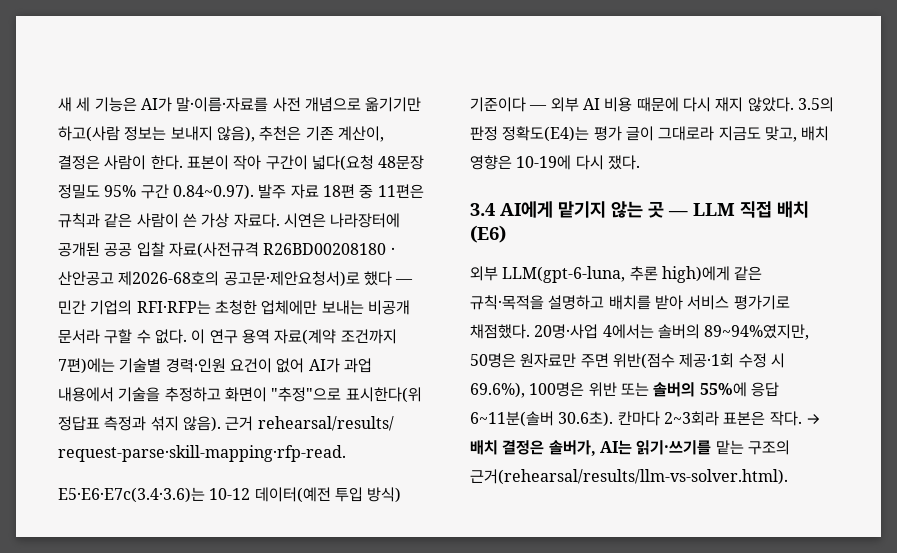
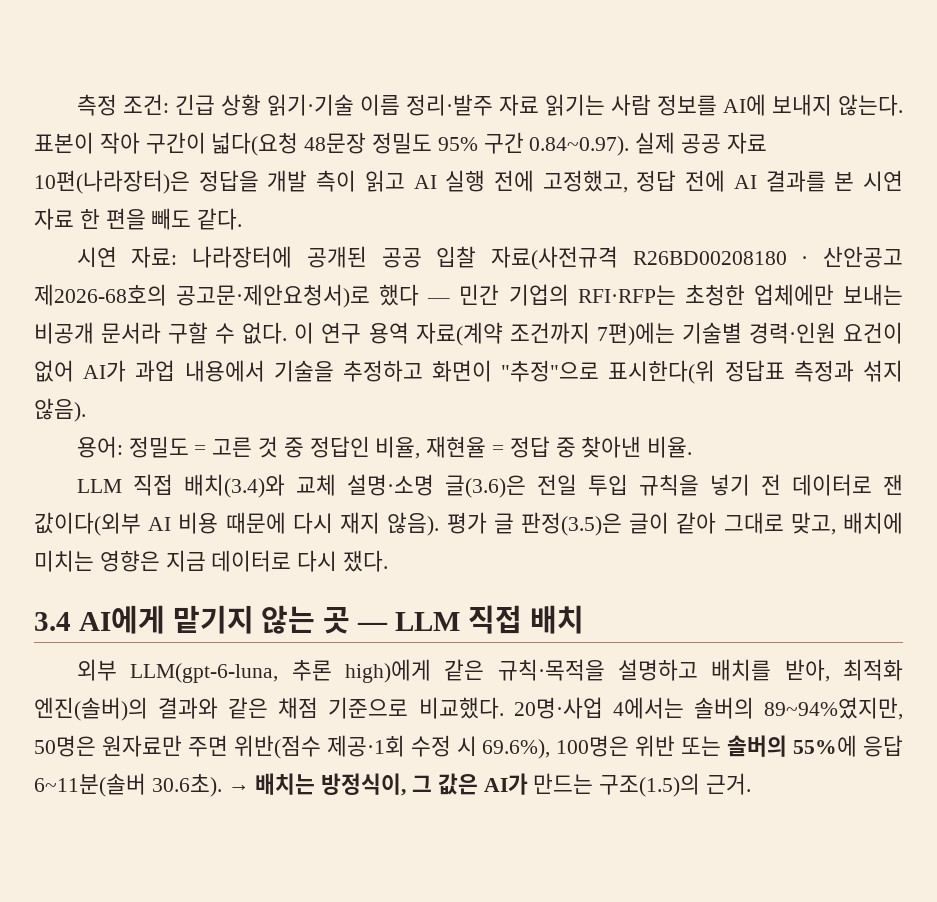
[58,97,422,112] [58,126,384,142] [58,155,183,170] 새 세 기능은 AI가 말·이름·자료를 사전 개념으로 옮기기만 하고(사람 정보는 보내지 않음), 추천은 기존 계산이, 결정은 사람이 한다. -> [76,94,903,116] 측정 조건: 긴급 상황 읽기·기술 이름 정리·발주 자료 읽기는 사람 정보를 AI에 보내지 않는다.
[258,184,424,199] [58,213,326,228] 발주 자료 18편 중 11편은 규칙과 같은 사람이 쓴 가상 자료다. 시연은 -> [635,132,767,154] [34,170,903,194] [34,208,243,230] [76,246,178,268] 실제 공공 자료 10편(나라장터)은 정답을 개발 측이 읽고 AI 실행 전에 고정했고, 정답 전에 AI 결과를 본 시연 자료 한 편을 빼도 같다. // 시연 자료:
[225,416,394,431] [58,445,346,462] [58,487,402,503] [470,97,579,112] 근거 rehearsal/results/ request-parse·skill-mapping·rfp-read. // E5·E6·E7c(3.4·3.6)는 10-12 데이터(예전 투입 방식) 기준이다 — 외부 -> [76,436,693,459] [76,474,903,498] [34,512,141,536] // 용어: 정밀도 = 고른 것 중 정답인 비율, 재현율 = 정답 중 찾아낸 비율. // LLM 직접 배치(3.4)와 교체 설명·소명 글(3.6)은 전일 투입 규칙을 넣기 전 데이터로 잰 값이다(외부
[747,97,834,112] [470,126,830,142] [470,155,572,170] 않았다. 3.5의 판정 정확도(E4)는 평가 글이 그대로라 지금도 맞고, 배치 영향은 10-19에 -> [387,512,903,536] [34,550,292,572] 않음). 평가 글 판정(3.5)은 글이 같아 그대로 맞고, 배치에 미치는 영향은 지금 데이터로
[470,225,506,243] (E6) -> (584, 619) none
[654,295,790,310] [470,324,530,339] 받아 서비스 평가기로 채점했다. -> [784,659,903,682] [34,697,504,721] 받아, 최적화 엔진(솔버)의 결과와 같은 채점 기준으로 비교했다.
[617,411,821,426] [470,440,790,456] [470,469,788,485] 칸마다 2~3회라 표본은 작다. → 배치 결정은 솔버가, AI는 읽기·쓰기를 맡는 구조의 근거(rehearsal/results/llm-vs-solver.html). -> [227,773,752,797] → 배치는 방정식이, 그 값은 AI가 만드는 구조(1.5)의 근거.

